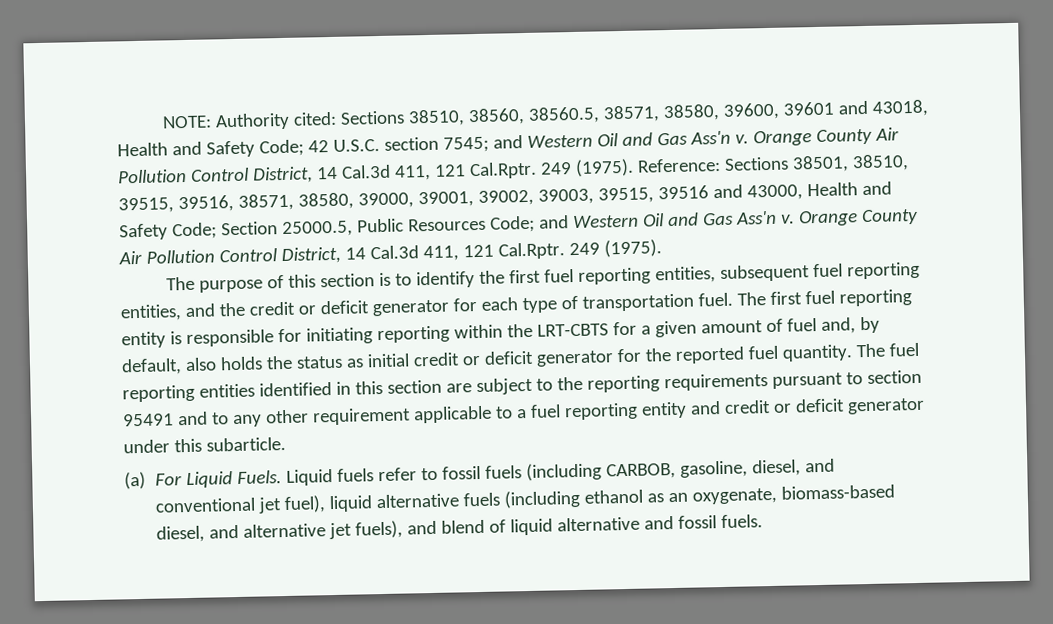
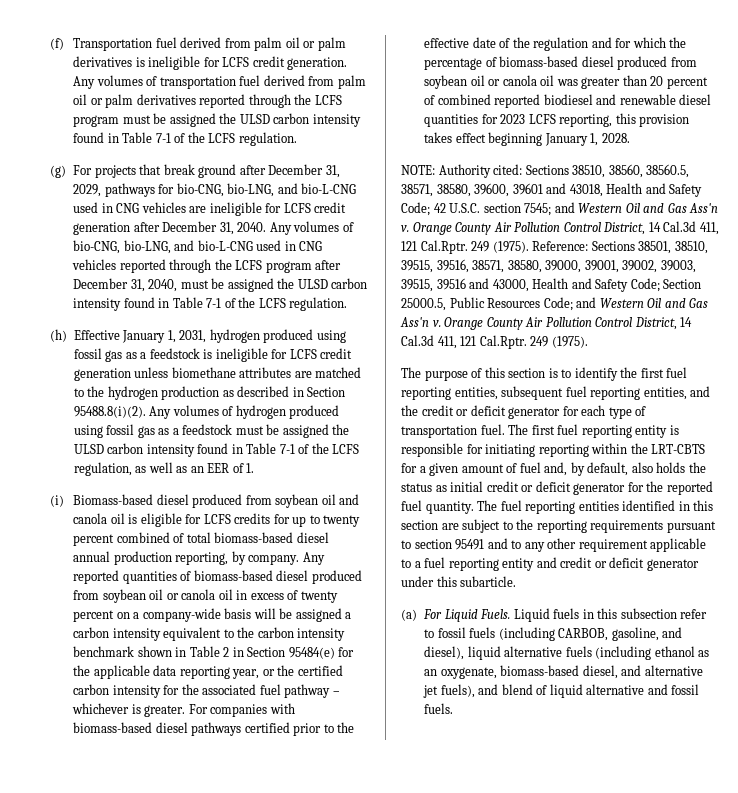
(161, 122) none -> [50,37,346,51] [73,56,348,70] [73,75,366,89] [73,94,342,108] [73,113,361,127] [73,132,297,146] [50,164,340,178] [73,183,357,197] [73,202,347,216] [73,221,354,235] [73,240,323,254] [72,259,342,273] [73,278,368,292] [73,297,348,311] [50,329,346,343] [73,348,353,362] [73,367,362,381] [73,386,346,400] [73,405,340,419] [73,424,350,438] [73,443,360,457] [73,462,255,476] [50,494,360,508] [73,513,361,527] [73,532,329,546] [73,551,325,565] [73,570,362,584] [73,589,338,603] [73,608,352,622] [73,627,346,641] [73,646,355,659] [73,665,343,679] [73,684,340,698] [72,703,295,717] [73,722,355,736] [424,37,687,51] [424,56,697,70] [424,75,708,89] [424,94,712,108] [424,113,690,127] [424,132,630,146] (f) Transportation fuel derived from palm oil or palm derivatives is ineligible for LCFS credit generation. Any volumes of transportation fuel derived from palm oil or palm derivatives reported through the LCFS program must be assigned the ULSD carbon intensity found in Table 7-1 of the LCFS regulation. // (g) For projects that break ground after December 31, 2029, pathways for bio-CNG, bio-LNG, and bio-L-CNG used in CNG vehicles are ineligible for LCFS credit generation after December 31, 2040. Any volumes of bio-CNG, bio-LNG, and bio-L-CNG used in CNG vehicles reported through the LCFS program after December 31, 2040, must be assigned the ULSD carbon intensity found in Table 7-1 of the LCFS regulation. // (h) Effective January 1, 2031, hydrogen produced using fossil gas as a feedstock is ineligible for LCFS credit generation unless biomethane attributes are matched to the hydrogen production as described in Section 95488.8(i)(2). Any volumes of hydrogen produced using fossil gas as a feedstock must be assigned the ULSD carbon intensity found in Table 7-1 of the LCFS regulation, as well as an EER of 1. // (i) Biomass-based diesel produced from soybean oil and canola oil is eligible for LCFS credits for up to twenty percent combined of total biomass-based diesel annual production reporting, by company. Any reported quantities of biomass-based diesel produced from soybean oil or canola oil in excess of twenty percent on a company-wide basis will be assigned a carbon intensity equivalent to the carbon intensity benchmark shown in Table 2 in Section 95484(e) for the applicable data reporting year, or the certified carbon intensity for the associated fuel pathway – whichever is greater. For companies with biomass-based diesel pathways certified prior to the effective date of the regulation and for which the percentage of biomass-based diesel produced from soybean oil or canola oil was greater than 20 percent of combined reported biodiesel and renewable diesel quantities for 2023 LCFS reporting, this provision takes effect beginning January 1, 2028. //
(375, 475) none -> [582,608,677,619] in this subsection
[752,458,836,477] [155,495,327,514] diesel, and conventional jet fuel), -> [662,627,683,638] [424,646,465,660] and diesel),

